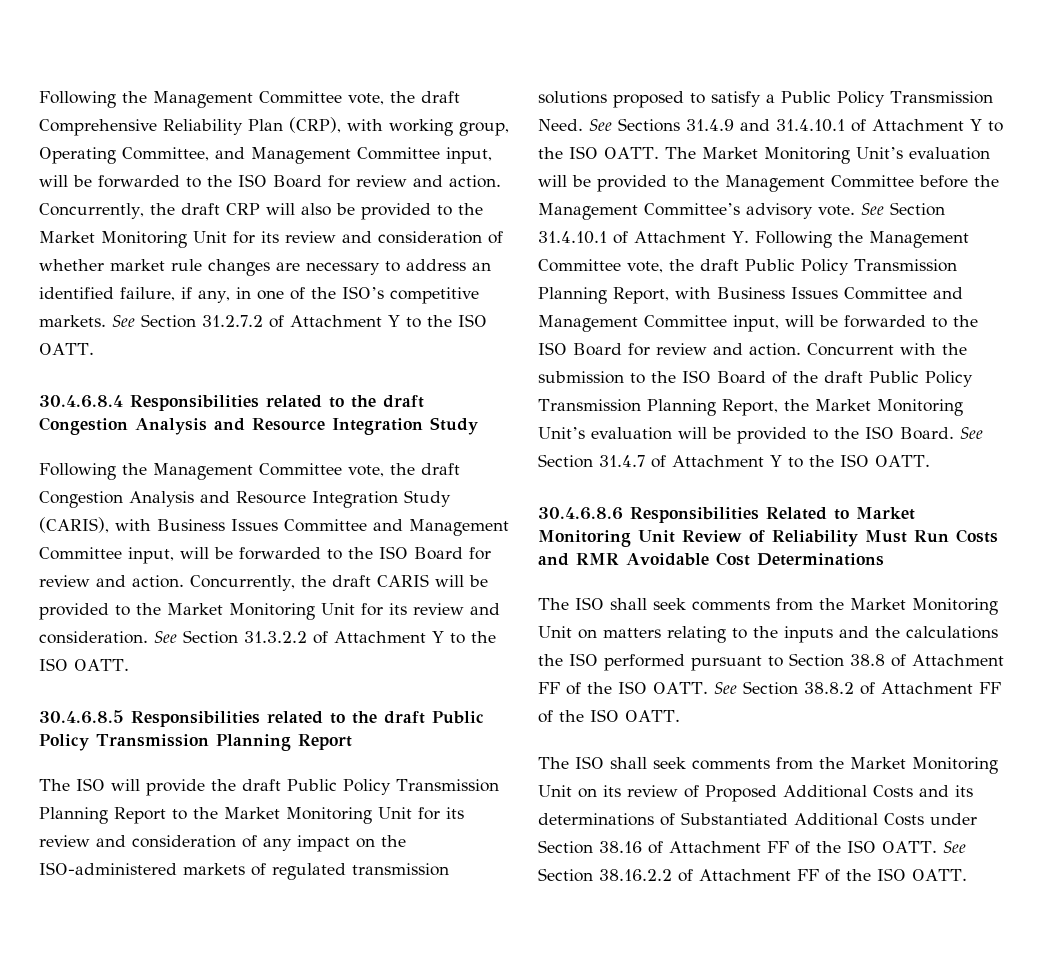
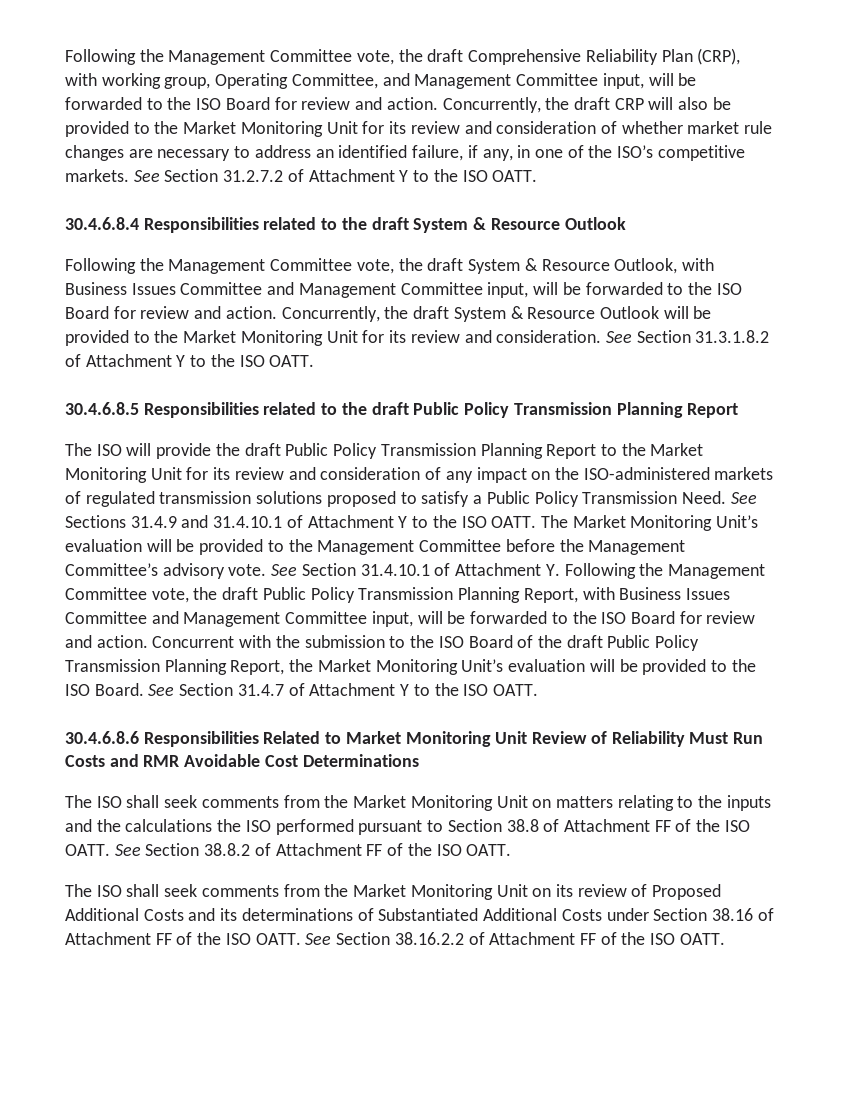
[39,417,478,435] [39,463,460,480] [39,490,451,508] [39,517,109,533] Congestion Analysis and Resource Integration Study // Following the Management Committee vote, the draft Congestion Analysis and Resource Integration Study (CARIS), -> [413,217,626,233] [65,258,678,274] System & Resource Outlook // Following the Management Committee vote, the draft System & Resource Outlook,
[376,574,429,587] CARIS -> [453,306,659,322] System & Resource Outlook
[244,631,307,643] 31.3.2.2 -> [695,330,770,343] 31.3.1.8.2

